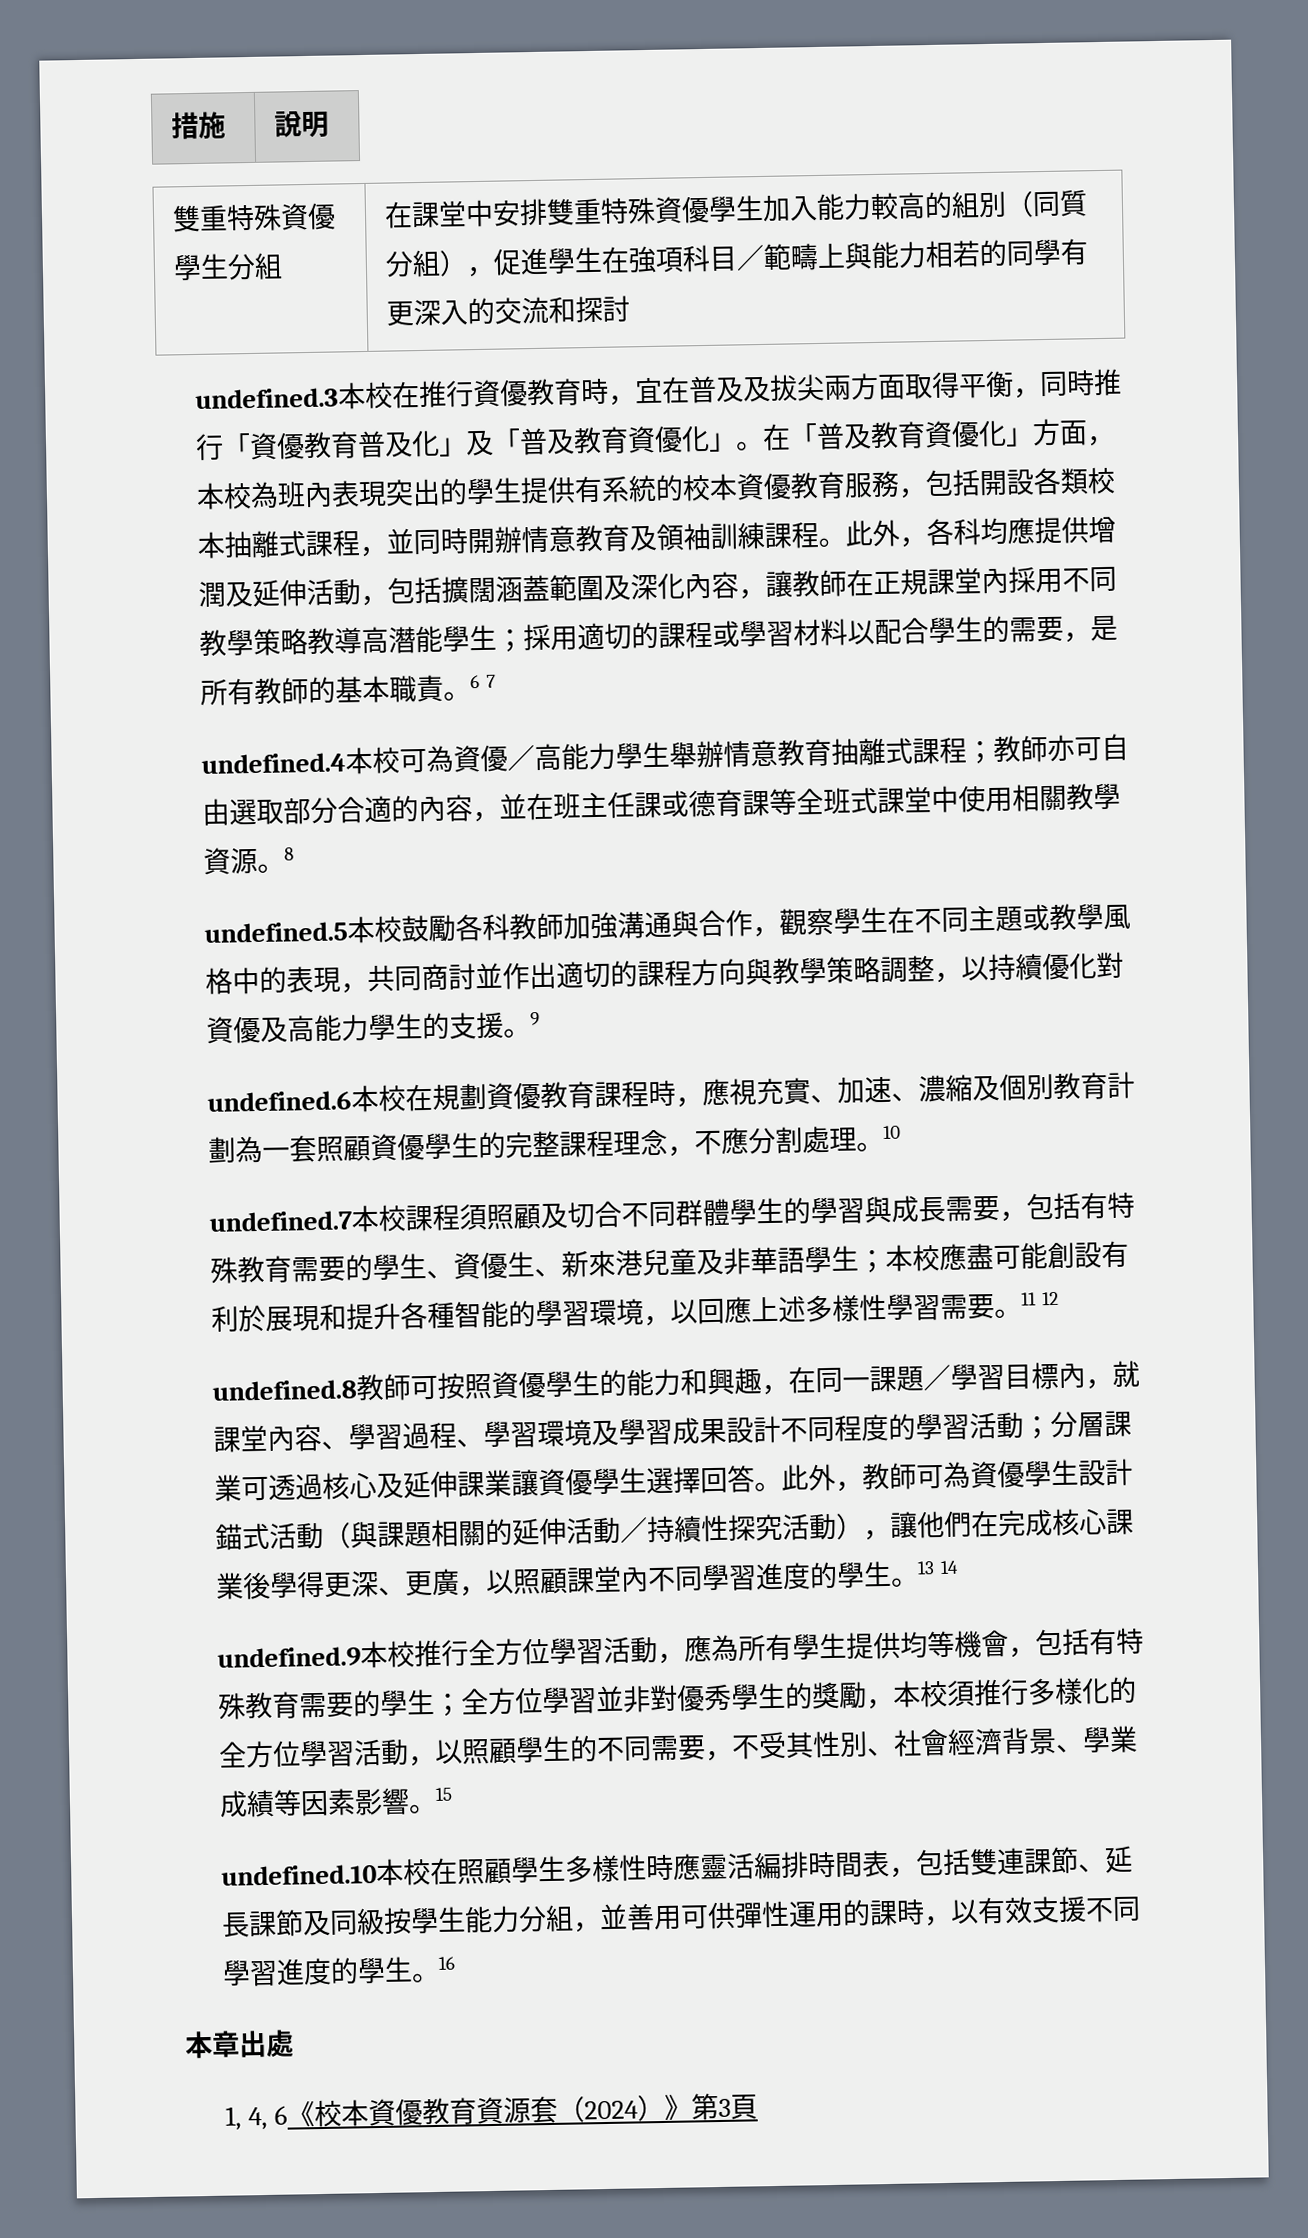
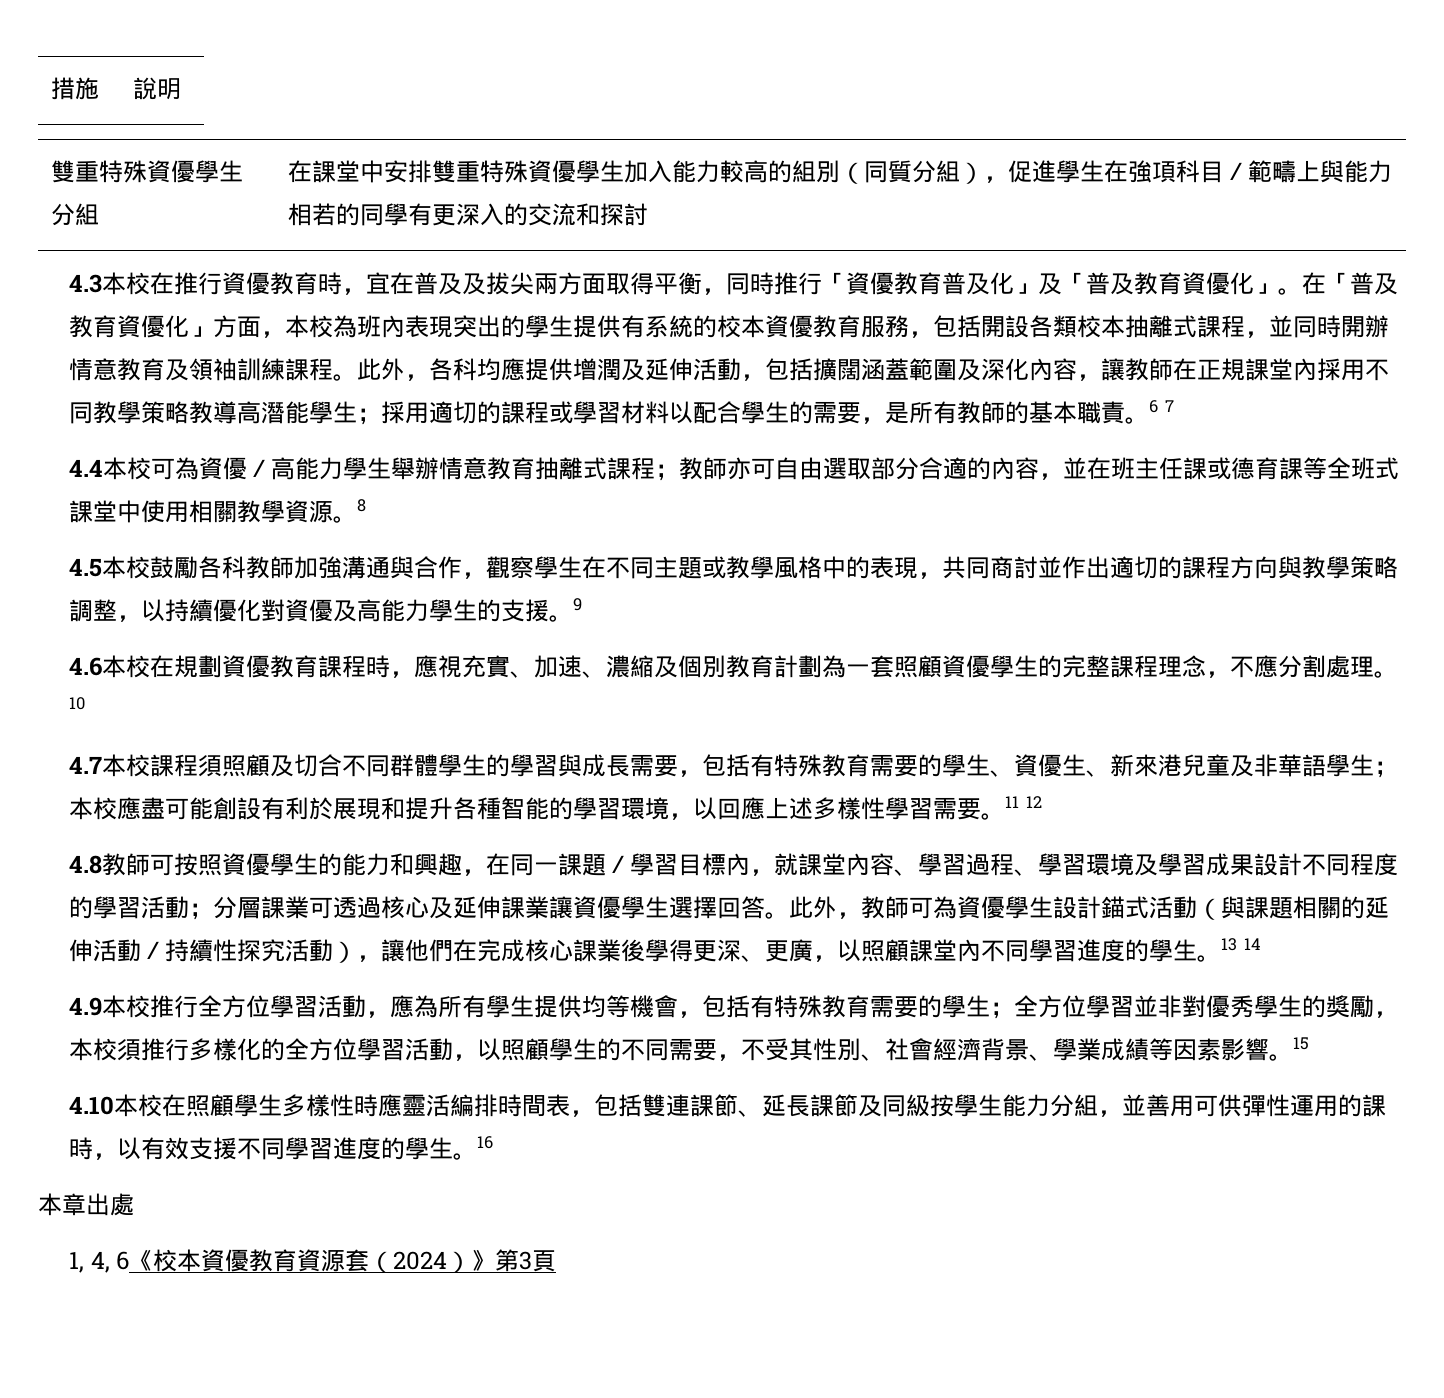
[194,387,339,409] undefined.3 -> [69,274,103,293] 4.3
[200,752,346,774] undefined.4 -> [69,459,104,477] 4.4
[203,921,348,943] undefined.5 -> [69,558,103,577] 4.5
[206,1090,352,1112] undefined.6 -> [69,657,103,676] 4.6
[208,1210,353,1232] undefined.7 -> [69,756,103,774] 4.7
[211,1379,357,1401] undefined.8 -> [69,855,103,874] 4.8
[216,1646,361,1668] undefined.9 -> [69,997,103,1016] 4.9
[220,1864,377,1886] undefined.10 -> [69,1096,115,1115] 4.10

